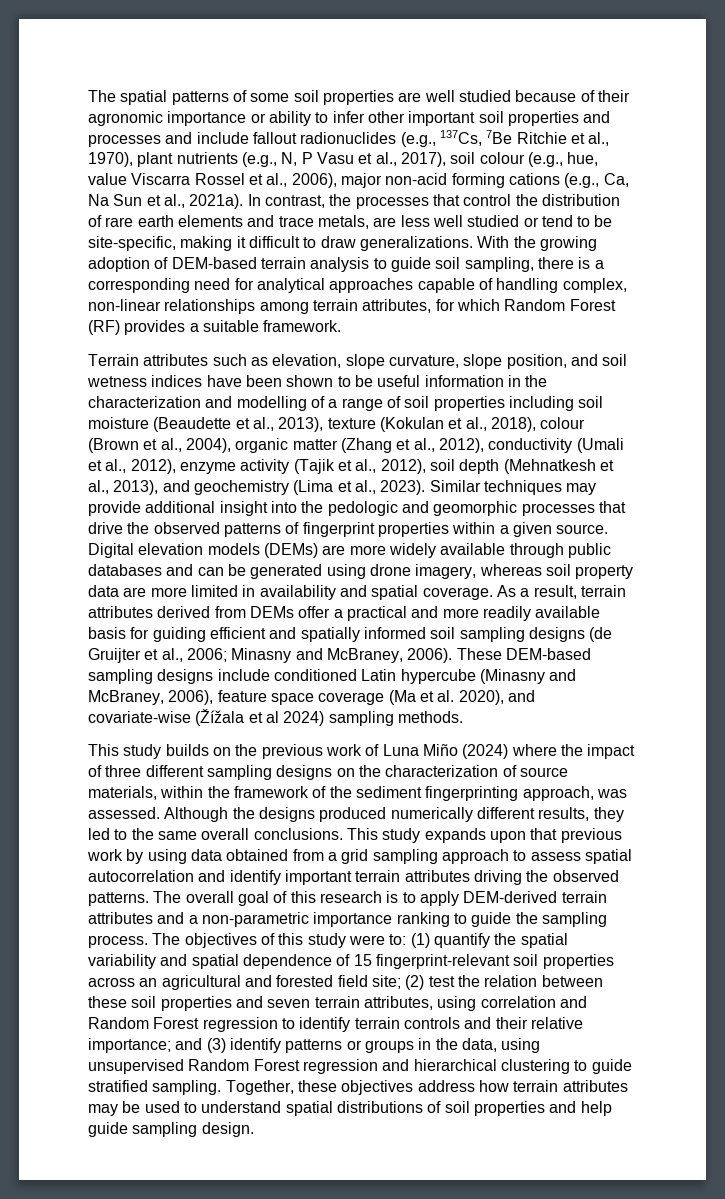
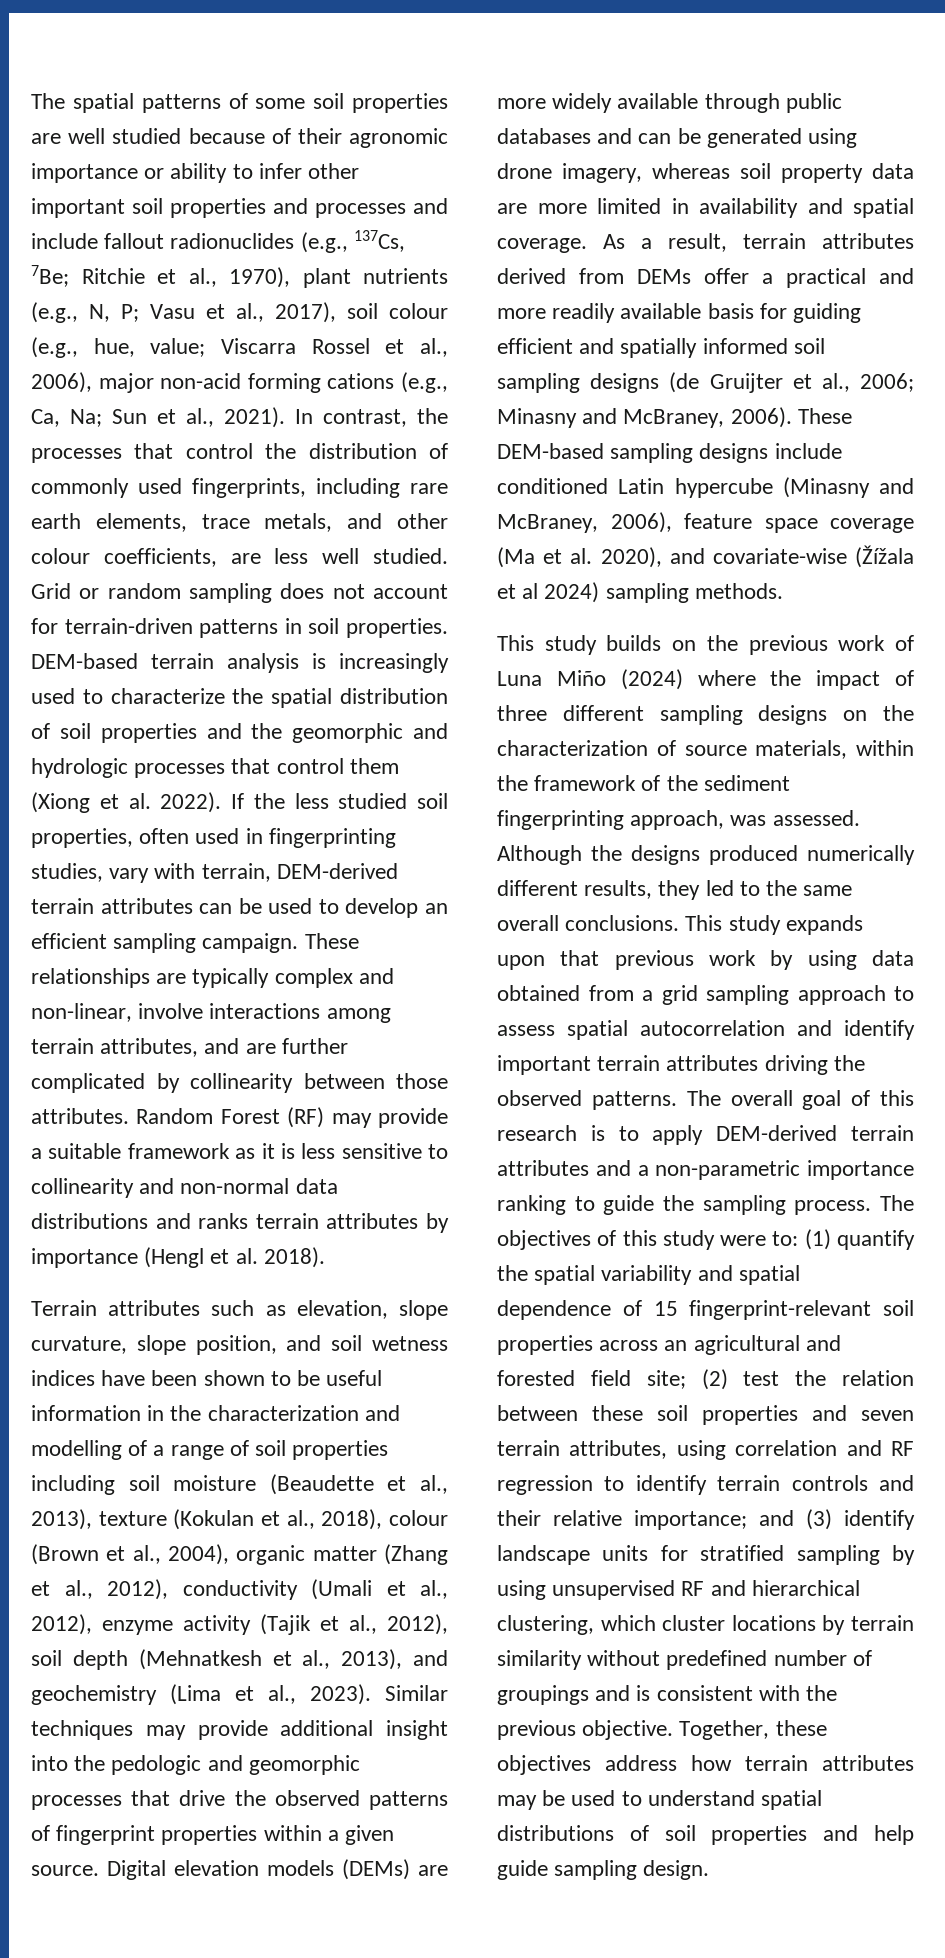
[486,130,513,144] 7Be -> [31,265,69,287] 7Be;
[301,152,313,164] P -> [121,304,139,322] P;
[88,173,127,185] value -> [150,338,206,357] value;
[88,194,109,206] Na -> [70,409,102,427] Na;
[189,194,244,209] 2021a). -> [224,407,285,428] 2021).
[105,215,613,229] [88,236,597,251] [88,257,604,272] [88,278,627,293] [88,299,616,314] [88,320,342,335] rare earth elements and trace metals, are less well studied or tend to be site-specific, making it difficult to draw generalizations. With the growing adoption of DEM-based terrain analysis to guide soil sampling, there is a corresponding need for analytical approaches capable of handling complex, non-linear relationships among terrain attributes, for which Random Forest (RF) provides a suitable framework. -> [31,478,448,498] [31,513,449,532] [31,548,449,567] [31,583,448,603] [31,618,448,638] [31,653,449,673] [31,688,449,708] [31,723,448,743] [31,758,399,778] [31,792,448,813] [31,828,396,848] [31,863,398,883] [31,898,448,918] [31,933,359,953] [31,968,394,988] [31,1003,391,1023] [31,1038,348,1057] [31,1073,448,1093] [31,1107,448,1128] [31,1143,448,1159] [31,1178,338,1198] [31,1213,449,1233] [31,1247,325,1268] commonly used fingerprints, including rare earth elements, trace metals, and other colour coefficients, are less well studied. Grid or random sampling does not account for terrain-driven patterns in soil properties. DEM-based terrain analysis is increasingly used to characterize the spatial distribution of soil properties and the geomorphic and hydrologic processes that control them (Xiong et al. 2022). If the less studied soil properties, often used in fingerprinting studies, vary with terrain, DEM-derived terrain attributes can be used to develop an efficient sampling campaign. These relationships are typically complex and non-linear, involve interactions among terrain attributes, and are further complicated by collinearity between those attributes. Random Forest (RF) may provide a suitable framework as it is less sensitive to collinearity and non-normal data distributions and ranks terrain attributes by importance (Hengl et al. 2018).
[88,1017,200,1029] Random Forest -> [891,1441,914,1456] RF
[285,1038,541,1053] [88,1059,632,1074] [88,1080,222,1095] patterns or groups in the data, using unsupervised Random Forest regression and hierarchical clustering to guide stratified sampling. -> [497,1545,915,1565] [497,1580,860,1600] [497,1615,914,1635] [497,1650,872,1670] [497,1685,838,1705] [497,1720,674,1740] landscape units for stratified sampling by using unsupervised RF and hierarchical clustering, which cluster locations by terrain similarity without predefined number of groupings and is consistent with the previous objective.

